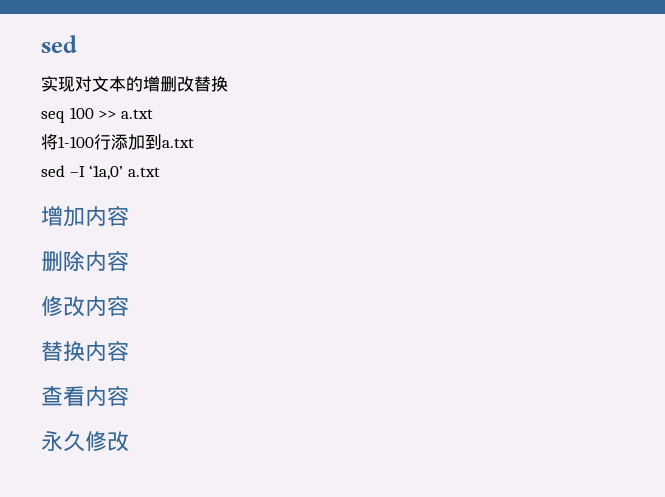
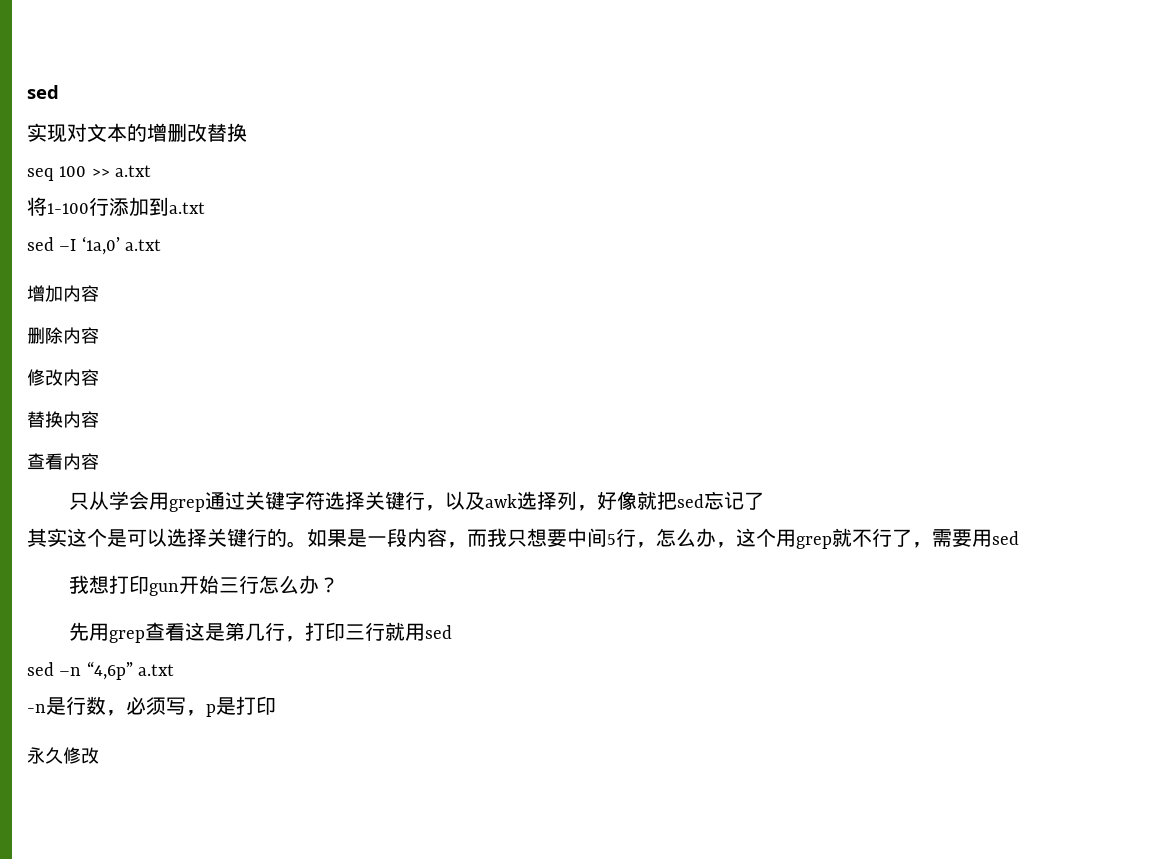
(129, 396) none -> [68,491,764,512] [27,528,1019,549] [68,575,339,596] [68,622,452,643] [27,661,175,680] [27,696,276,717] // 只从学会用grep通过关键字符选择关键行，以及awk选择列，好像就把sed忘记了 // 其实这个是可以选择关键行的。如果是一段内容，而我只想要中间5行，怎么办，这个用grep就不行了，需要用sed // 我想打印gun开始三行怎么办？ // 先用grep查看这是第几行，打印三行就用sed // sed –n “4,6p” a.txt // -n是行数，必须写，p是打印

